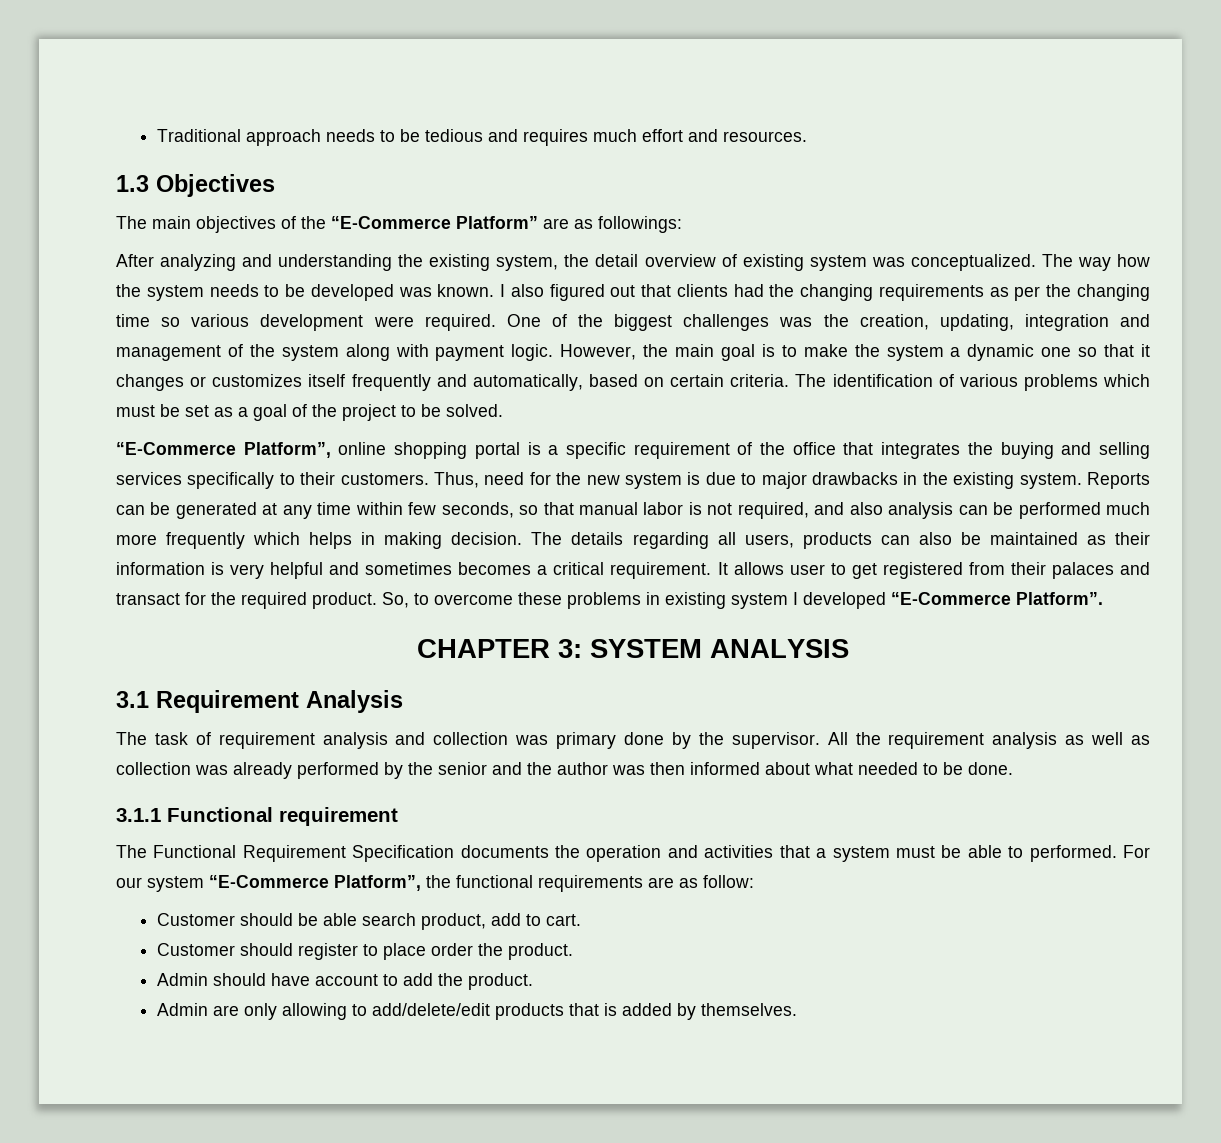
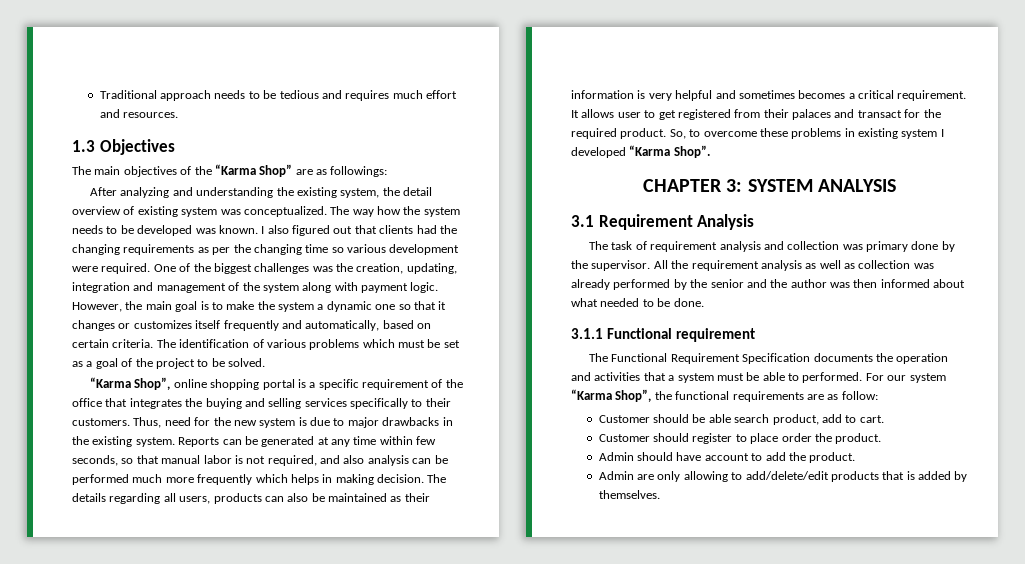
[331,216,538,229] “E-Commerce Platform” -> [214,164,293,177] “Karma Shop”
[116,442,331,458] “E-Commerce Platform”, -> [90,377,171,390] “Karma Shop”,
[891,592,1103,605] “E-Commerce Platform”. -> [629,145,710,158] “Karma Shop”.
[209,875,421,891] “E-Commerce Platform”, -> [571,389,652,402] “Karma Shop”,

